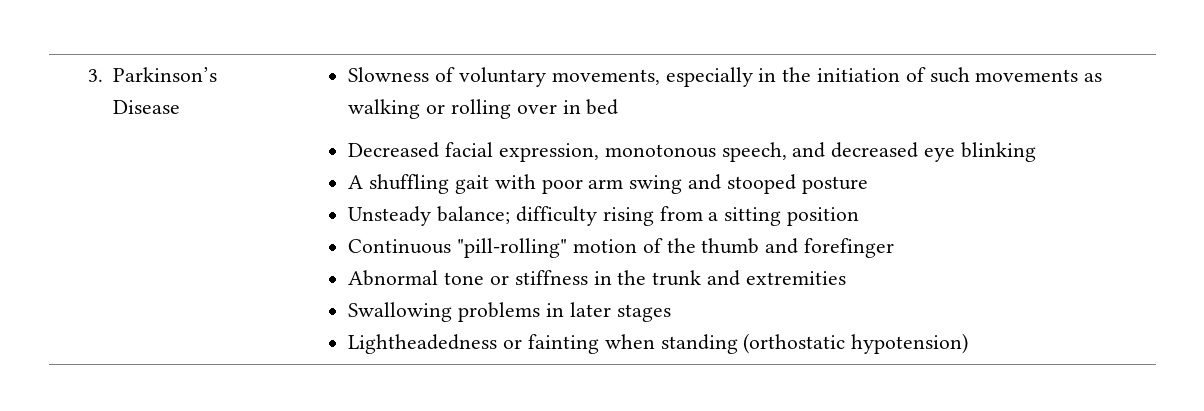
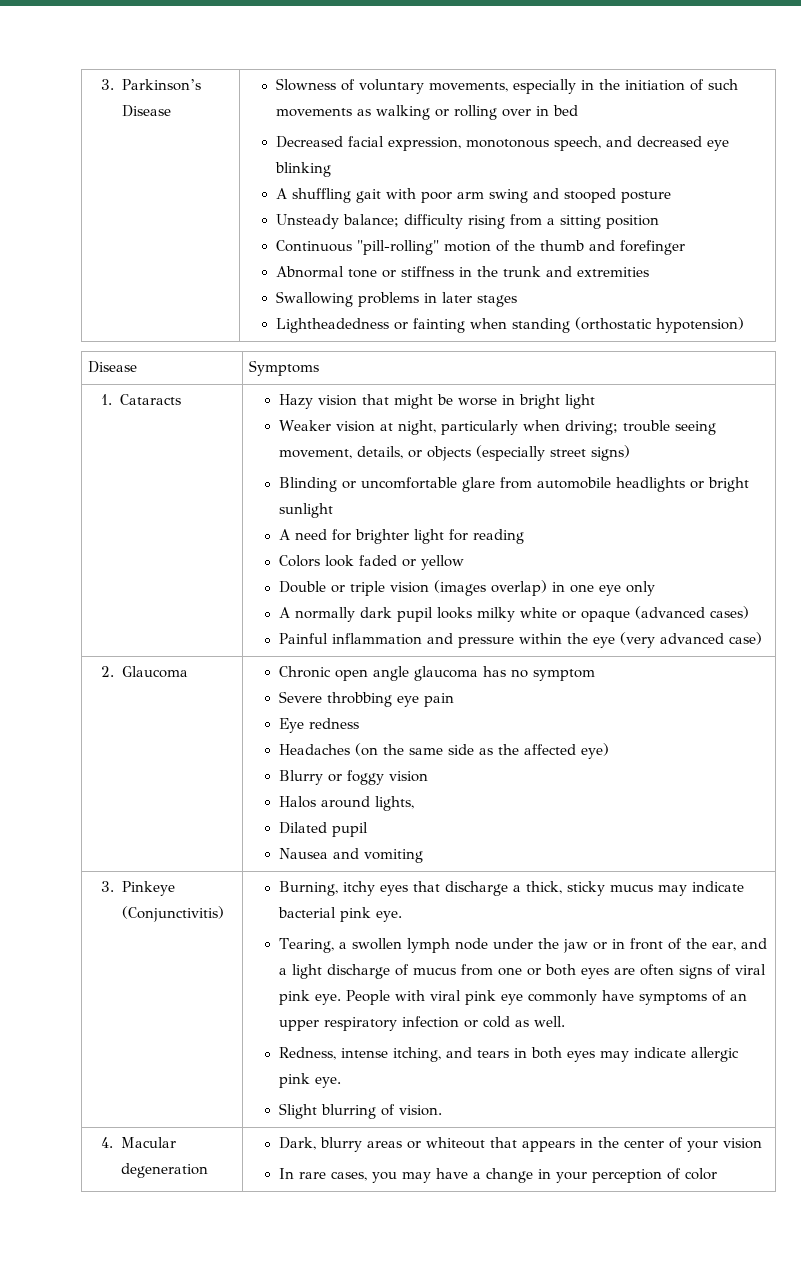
(969, 343) none -> [88,361,138,373] [249,360,320,376] [101,394,181,405] [278,394,595,409] [278,420,716,435] [278,445,630,461] [278,477,749,492] [278,503,333,518] [278,529,524,544] [278,555,464,570] [278,580,655,596] [278,606,749,622] [278,632,762,648] [101,666,188,678] [278,666,595,681] [278,691,454,707] [278,718,359,733] [278,743,609,759] [278,770,428,785] [278,796,414,811] [278,822,368,837] [278,848,423,863] [101,881,175,896] [121,906,224,922] [278,881,744,896] [277,907,402,922] [278,938,767,953] [278,964,766,979] [278,990,747,1005] [278,1016,565,1031] [278,1047,739,1062] [278,1073,341,1088] [278,1103,442,1119] [101,1137,176,1148] [120,1163,208,1178] [278,1137,762,1152] [278,1168,717,1183] // Disease | Symptoms // 1. Cataracts | Hazy vision that might be worse in bright light // Weaker vision at night, particularly when driving; trouble seeing movement, details, or objects (especially street signs) // Blinding or uncomfortable glare from automobile headlights or bright sunlight // A need for brighter light for reading // Colors look faded or yellow // Double or triple vision (images overlap) in one eye only // A normally dark pupil looks milky white or opaque (advanced cases) // Painful inflammation and pressure within the eye (very advanced case) // 2. Glaucoma | Chronic open angle glaucoma has no symptom // Severe throbbing eye pain // Eye redness // Headaches (on the same side as the affected eye) // Blurry or foggy vision // Halos around lights, // Dilated pupil // Nausea and vomiting // 3. Pinkeye (Conjunctivitis) | Burning, itchy eyes that discharge a thick, sticky mucus may indicate bacterial pink eye. // Tearing, a swollen lymph node under the jaw or in front of the ear, and a light discharge of mucus from one or both eyes are often signs of viral pink eye. People with viral pink eye commonly have symptoms of an upper respiratory infection or cold as well. // Redness, intense itching, and tears in both eyes may indicate allergic pink eye. // Slight blurring of vision. // 4. Macular degeneration | Dark, blurry areas or whiteout that appears in the center of your vision // In rare cases, you may have a change in your perception of color

